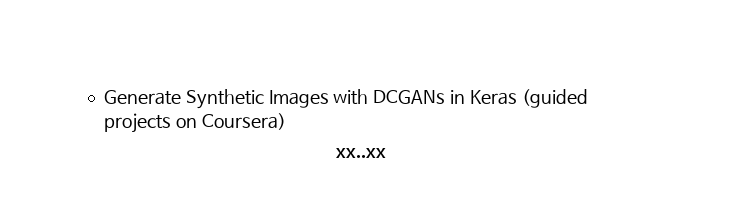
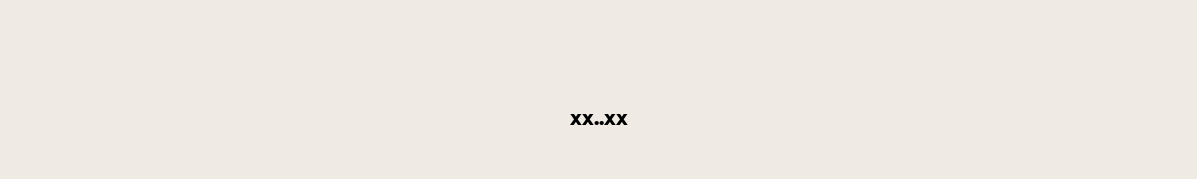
[103,89,588,109] [103,113,286,133] Generate Synthetic Images with DCGANs in Keras (guided projects on Coursera) // -> (569, 119) none

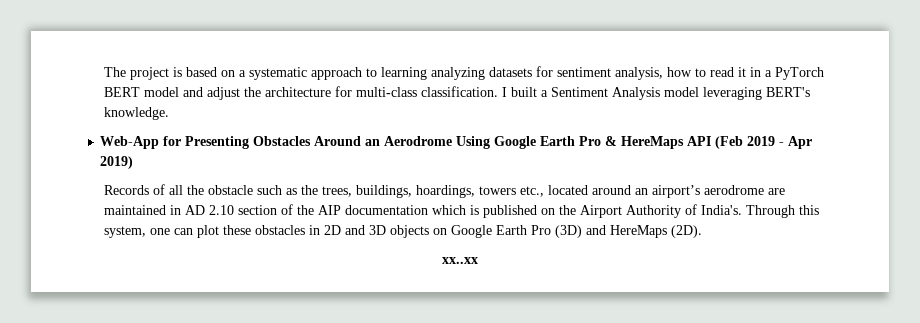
(569, 119) none -> [104,66,825,80] [104,86,811,100] [104,107,170,120] [100,136,813,149] [100,156,134,169] [104,184,786,198] [104,204,820,218] [104,225,703,238] The project is based on a systematic approach to learning analyzing datasets for sentiment analysis, how to read it in a PyTorch BERT model and adjust the architecture for multi-class classification. I built a Sentiment Analysis model leveraging BERT's knowledge. // Web-App for Presenting Obstacles Around an Aerodrome Using Google Earth Pro & HereMaps API (Feb 2019 - Apr 2019) // Records of all the obstacle such as the trees, buildings, hoardings, towers etc., located around an airport’s aerodrome are maintained in AD 2.10 section of the AIP documentation which is published on the Airport Authority of India's. Through this system, one can plot these obstacles in 2D and 3D objects on Google Earth Pro (3D) and HereMaps (2D). //

